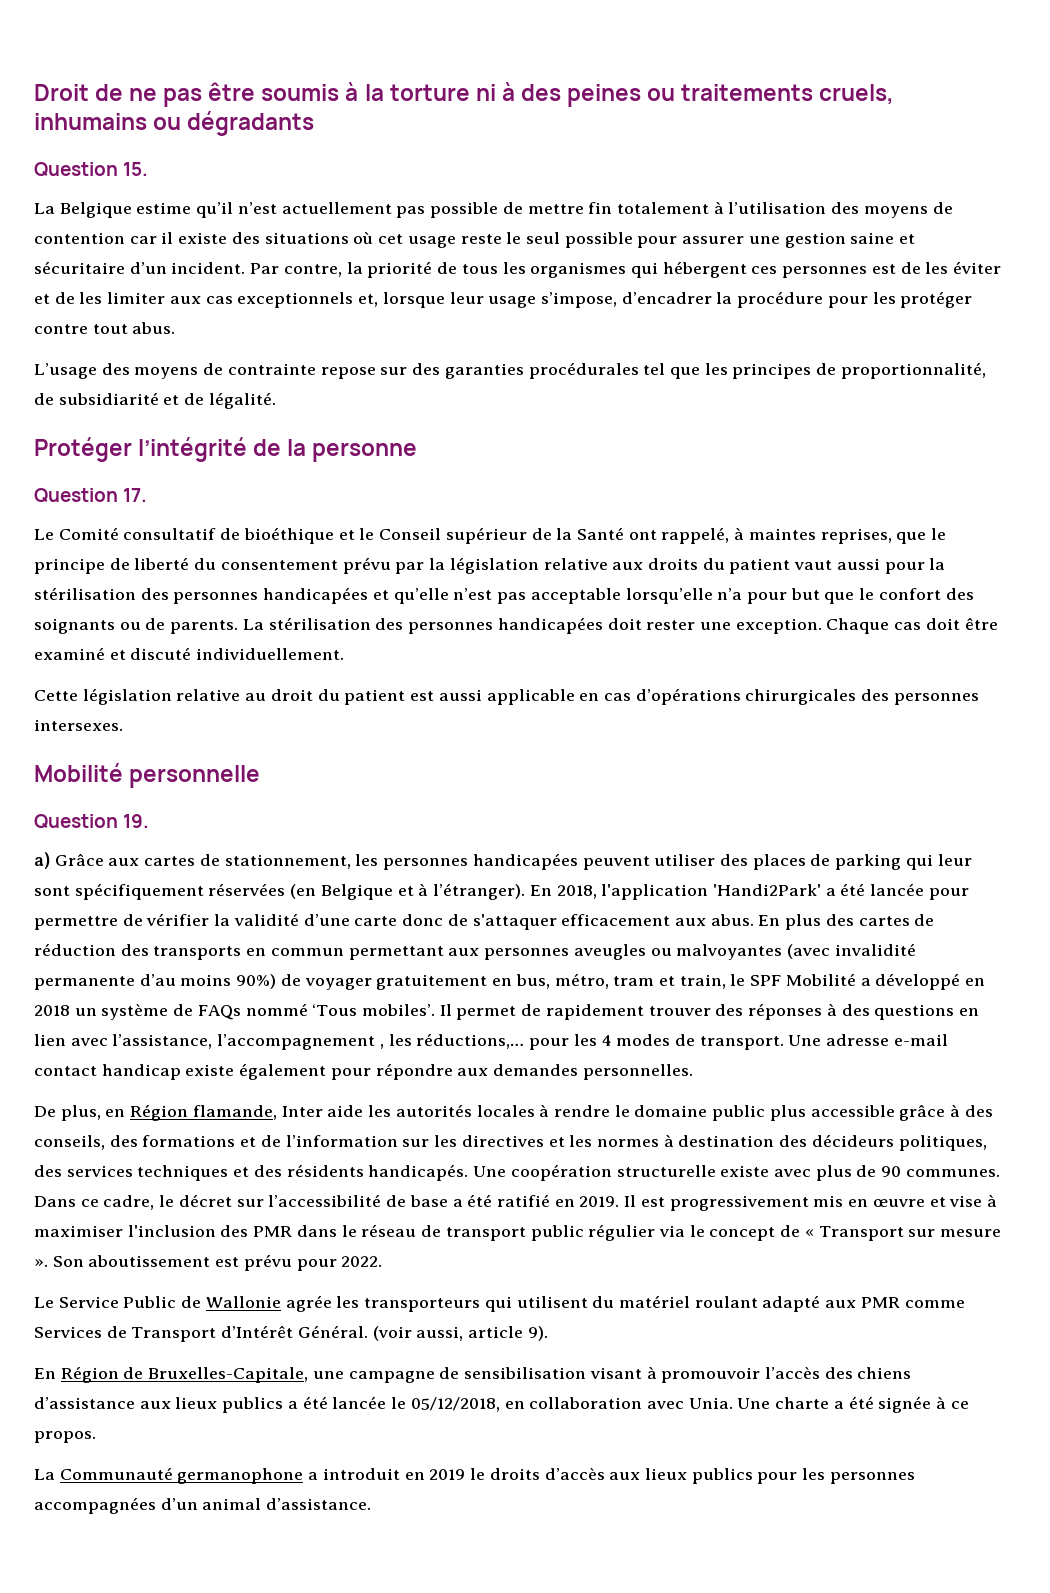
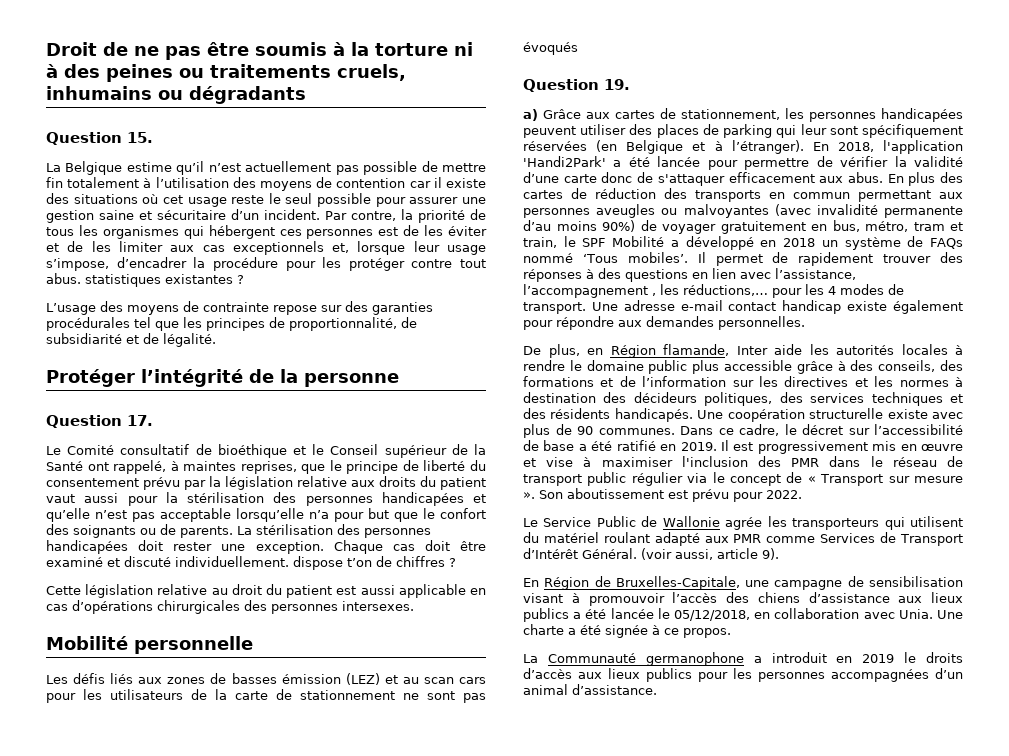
(176, 328) none -> [85,274,244,287] statistiques existantes ?
(345, 654) none -> [293,556,456,570] dispose t’on de chiffres ?
(261, 776) none -> [46,673,486,685] [46,689,486,703] [523,42,578,55] // Les défis liés aux zones de basses émission (LEZ) et au scan cars pour les utilisateurs de la carte de stationnement ne sont pas évoqués

